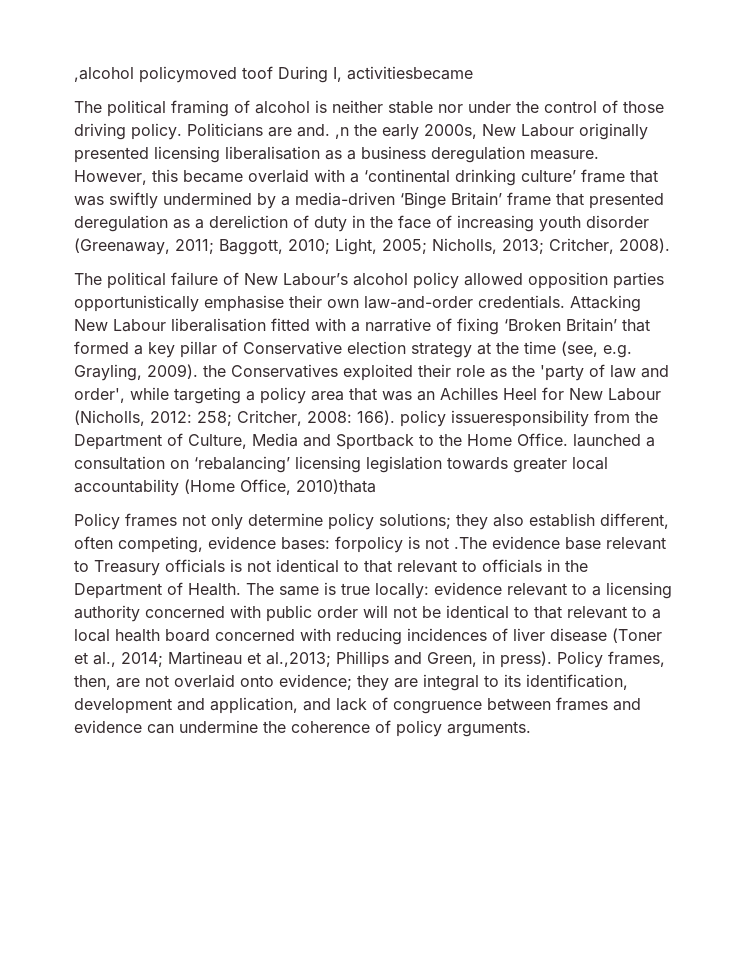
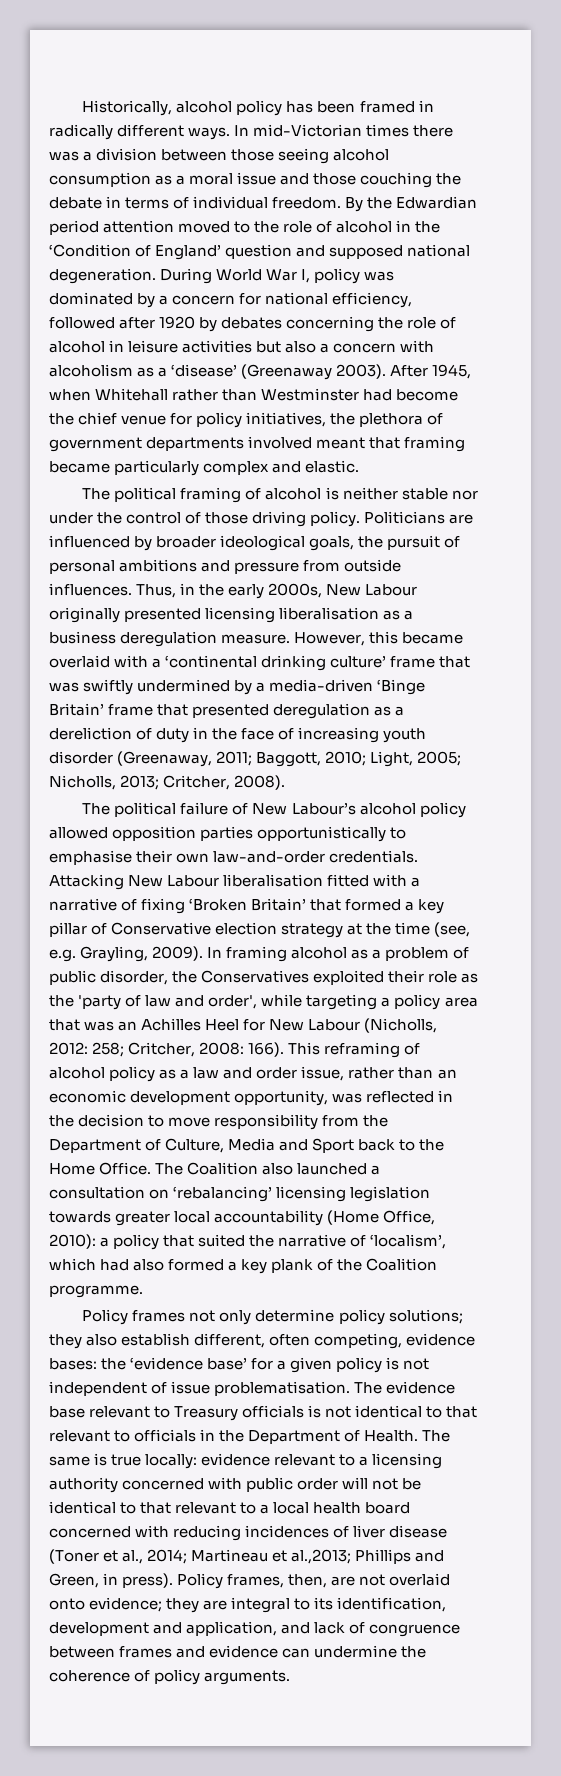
[74,66,473,83] ,alcohol policymoved toof During I, activitiesbecame -> [82,100,434,116] [49,124,454,140] [49,148,390,164] [49,172,462,188] [49,196,478,212] [49,220,441,235] [49,244,471,260] [49,268,395,284] [49,292,413,308] [49,316,457,332] [49,340,435,353] [49,364,472,380] [49,388,459,401] [49,412,444,428] [49,436,466,452] [49,460,360,476] Historically, alcohol policy has been framed in radically different ways. In mid-Victorian times there was a division between those seeing alcohol consumption as a moral issue and those couching the debate in terms of individual freedom. By the Edwardian period attention moved to the role of alcohol in the ‘Condition of England’ question and supposed national degeneration. During World War I, policy was dominated by a concern for national efficiency, followed after 1920 by debates concerning the role of alcohol in leisure activities but also a concern with alcoholism as a ‘disease’ (Greenaway 2003). After 1945, when Whitehall rather than Westminster had become the chief venue for policy initiatives, the plethora of government departments involved meant that framing became particularly complex and elastic.
[297,124,349,139] and. ,n -> [49,535,461,551] [49,559,402,574] [49,583,196,598] influenced by broader ideological goals, the pursuit of personal ambitions and pressure from outside influences. Thus, in
(199, 303) none -> [390,827,407,839] to
(198, 371) none -> [207,946,470,962] [49,970,169,985] In framing alcohol as a problem of public disorder,
[400,410,589,427] policy issueresponsibility -> [288,1042,421,1058] [49,1066,457,1082] [49,1090,454,1106] [49,1114,319,1130] This reframing of alcohol policy as a law and order issue, rather than an economic development opportunity, was reflected in the decision to move responsibility
[336,434,414,450] Sportback -> [312,1138,396,1153] Sport back
(568, 439) none -> [155,1162,294,1175] The Coalition also
[296,479,376,494] 2010)thata -> [49,1234,447,1250] [49,1258,438,1274] [49,1285,143,1298] 2010): a policy that suited the narrative of ‘localism’, which had also formed a key plank of the Coalition programme.
[335,536,487,553] forpolicy is not .The -> [101,1357,430,1373] [49,1381,383,1396] the ‘evidence base’ for a given policy is not independent of issue problematisation. The

